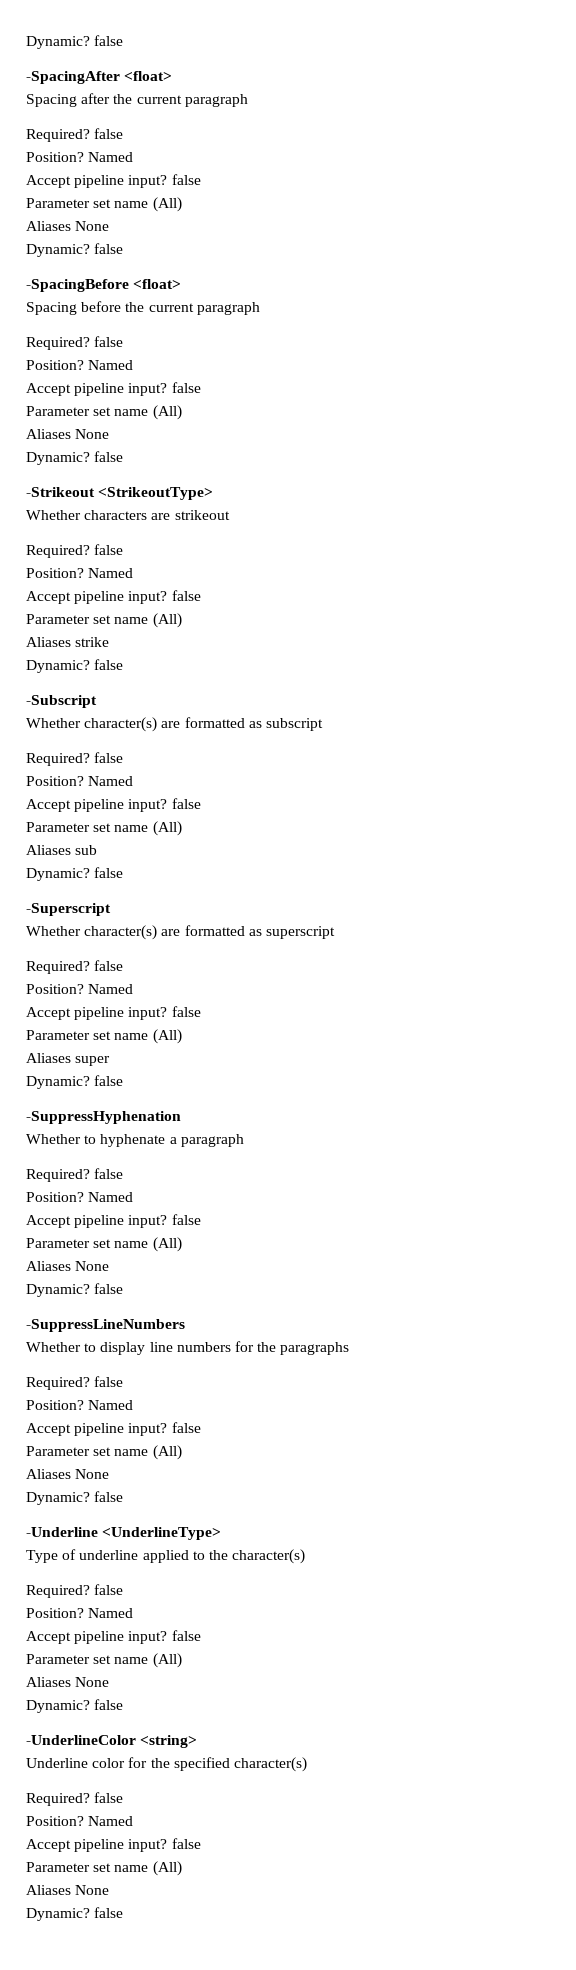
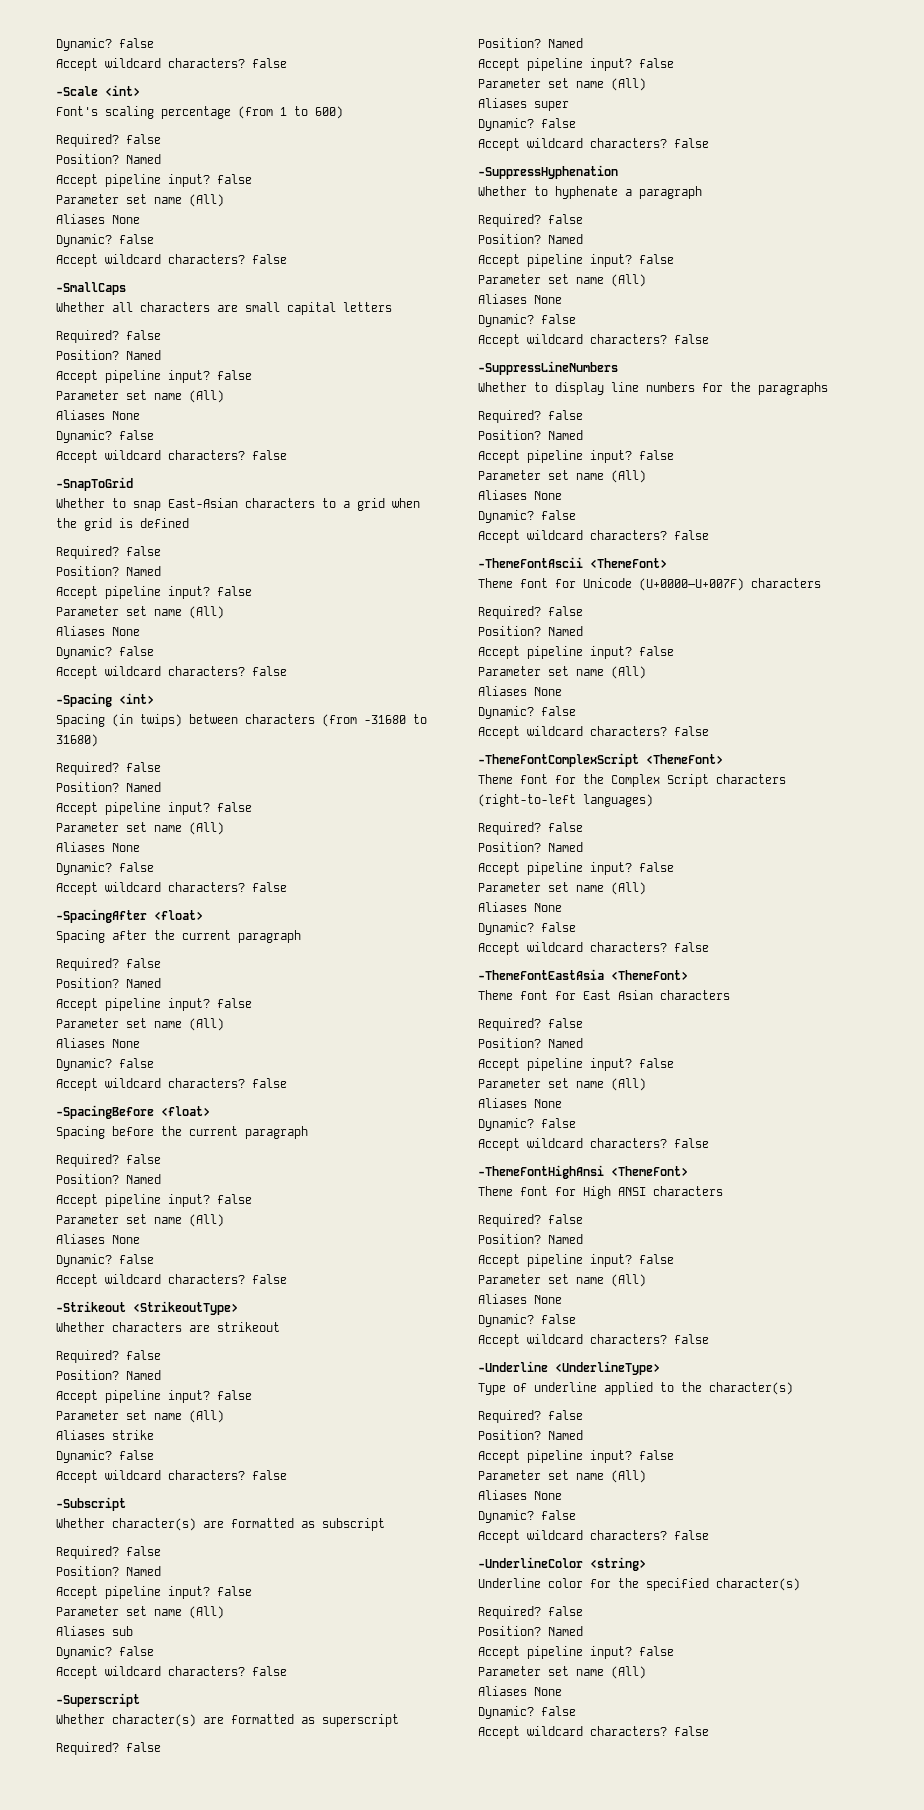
[26,35,124,49] Dynamic? false -> [56,38,154,51] [56,58,287,71] [56,85,140,96] [56,106,343,119] [56,134,161,147] [56,154,161,164] [56,174,252,187] [56,194,224,207] [56,214,140,224] [56,234,154,247] [56,254,287,267] [56,282,126,295] [56,302,392,315] [56,330,161,343] [56,350,161,360] [56,370,252,383] [56,390,224,403] [56,410,140,420] [56,430,154,443] [56,450,287,463] [56,477,133,491] [56,498,420,511] [56,518,189,531] [56,546,161,559] [56,566,161,576] [56,586,252,599] [56,606,224,619] [56,626,140,636] [56,646,154,659] [56,666,287,679] [56,693,154,707] [56,714,427,727] [56,734,98,747] [56,762,161,775] [56,782,161,792] [56,802,252,815] [56,822,224,835] [56,842,140,852] [56,862,154,875] [56,882,287,895] Dynamic? false // Accept wildcard characters? false // -Scale <int> // Font's scaling percentage (from 1 to 600) // Required? false // Position? Named // Accept pipeline input? false // Parameter set name (All) // Aliases None // Dynamic? false // Accept wildcard characters? false // -SmallCaps // Whether all characters are small capital letters // Required? false // Position? Named // Accept pipeline input? false // Parameter set name (All) // Aliases None // Dynamic? false // Accept wildcard characters? false // -SnapToGrid // Whether to snap East-Asian characters to a grid when the grid is defined // Required? false // Position? Named // Accept pipeline input? false // Parameter set name (All) // Aliases None // Dynamic? false // Accept wildcard characters? false // -Spacing <int> // Spacing (in twips) between characters (from -31680 to 31680) // Required? false // Position? Named // Accept pipeline input? false // Parameter set name (All) // Aliases None // Dynamic? false // Accept wildcard characters? false
(124, 248) none -> [56,1078,287,1091] // Accept wildcard characters? false
(124, 456) none -> [56,1274,287,1287] // Accept wildcard characters? false
(124, 664) none -> [56,1470,287,1483] // Accept wildcard characters? false
(124, 872) none -> [56,1666,287,1679] // Accept wildcard characters? false
(124, 1080) none -> [478,138,709,151] // Accept wildcard characters? false
(124, 1288) none -> [478,334,709,347] // Accept wildcard characters? false
(124, 1496) none -> [478,530,709,543] [478,557,667,568] [478,578,821,591] [478,606,583,619] [478,626,583,636] [478,646,674,659] [478,666,646,679] [478,686,562,696] [478,706,576,719] [478,726,709,739] [478,753,723,767] [478,774,786,787] [478,794,653,807] [478,822,583,835] [478,842,583,852] [478,862,674,875] [478,882,646,895] [478,902,562,912] [478,922,576,935] [478,942,709,955] [478,969,688,980] [478,990,730,1000] [478,1018,583,1031] [478,1038,583,1048] [478,1058,674,1071] [478,1078,646,1091] [478,1098,562,1108] [478,1118,576,1131] [478,1138,709,1151] [478,1165,688,1179] [478,1186,723,1199] [478,1214,583,1227] [478,1234,583,1244] [478,1254,674,1267] [478,1274,646,1287] [478,1294,562,1304] [478,1314,576,1327] [478,1334,709,1347] // Accept wildcard characters? false // -ThemeFontAscii <ThemeFont> // Theme font for Unicode (U+0000–U+007F) characters // Required? false // Position? Named // Accept pipeline input? false // Parameter set name (All) // Aliases None // Dynamic? false // Accept wildcard characters? false // -ThemeFontComplexScript <ThemeFont> // Theme font for the Complex Script characters (right-to-left languages) // Required? false // Position? Named // Accept pipeline input? false // Parameter set name (All) // Aliases None // Dynamic? false // Accept wildcard characters? false // -ThemeFontEastAsia <ThemeFont> // Theme font for East Asian characters // Required? false // Position? Named // Accept pipeline input? false // Parameter set name (All) // Aliases None // Dynamic? false // Accept wildcard characters? false // -ThemeFontHighAnsi <ThemeFont> // Theme font for High ANSI characters // Required? false // Position? Named // Accept pipeline input? false // Parameter set name (All) // Aliases None // Dynamic? false // Accept wildcard characters? false
(124, 1704) none -> [478,1530,709,1543] // Accept wildcard characters? false
(124, 1912) none -> [478,1726,709,1739] // Accept wildcard characters? false

